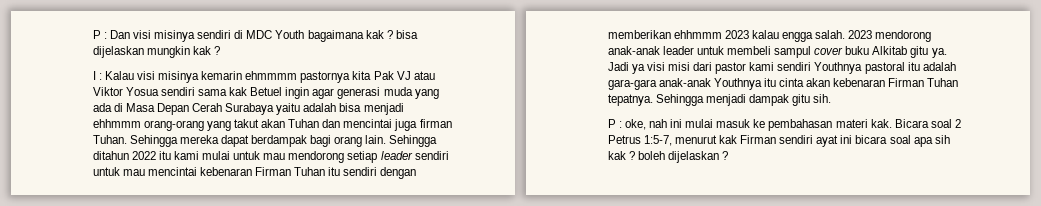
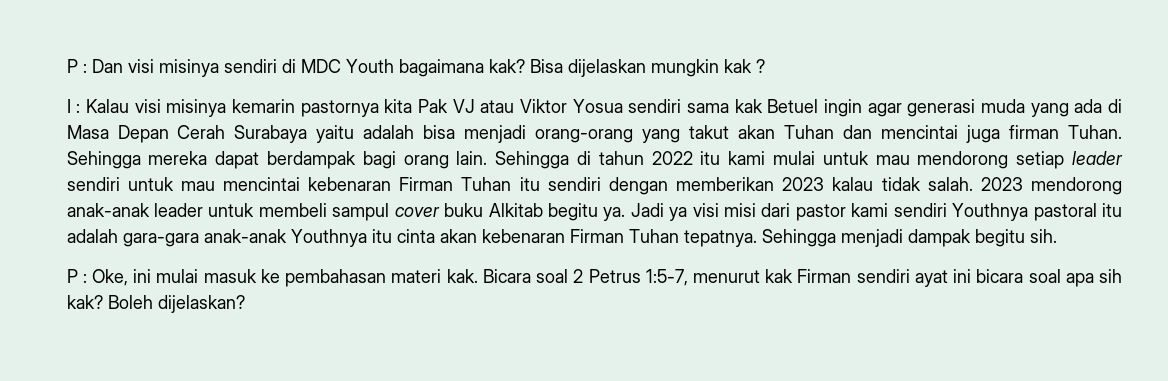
[365,30,418,39] kak ? bisa -> [488,59,563,73] kak? Bisa
[245,71,298,80] ehmmmm -> (295, 106) none
[92,119,141,128] ehhmmm -> (527, 134) none
[92,151,129,160] ditahun -> [576,151,644,165] di tahun
[673,30,722,39] ehhmmm -> (775, 184) none
[782,32,814,42] engga -> [881,177,921,191] tidak
[910,46,929,58] gitu -> [547,203,598,221] begitu
[792,94,811,106] gitu -> [974,229,1025,247] begitu
[624,119,667,130] oke, nah -> [91,269,128,286] Oke,
[607,151,729,163] kak ? boleh dijelaskan ? -> [66,295,245,313] kak? Boleh dijelaskan?

